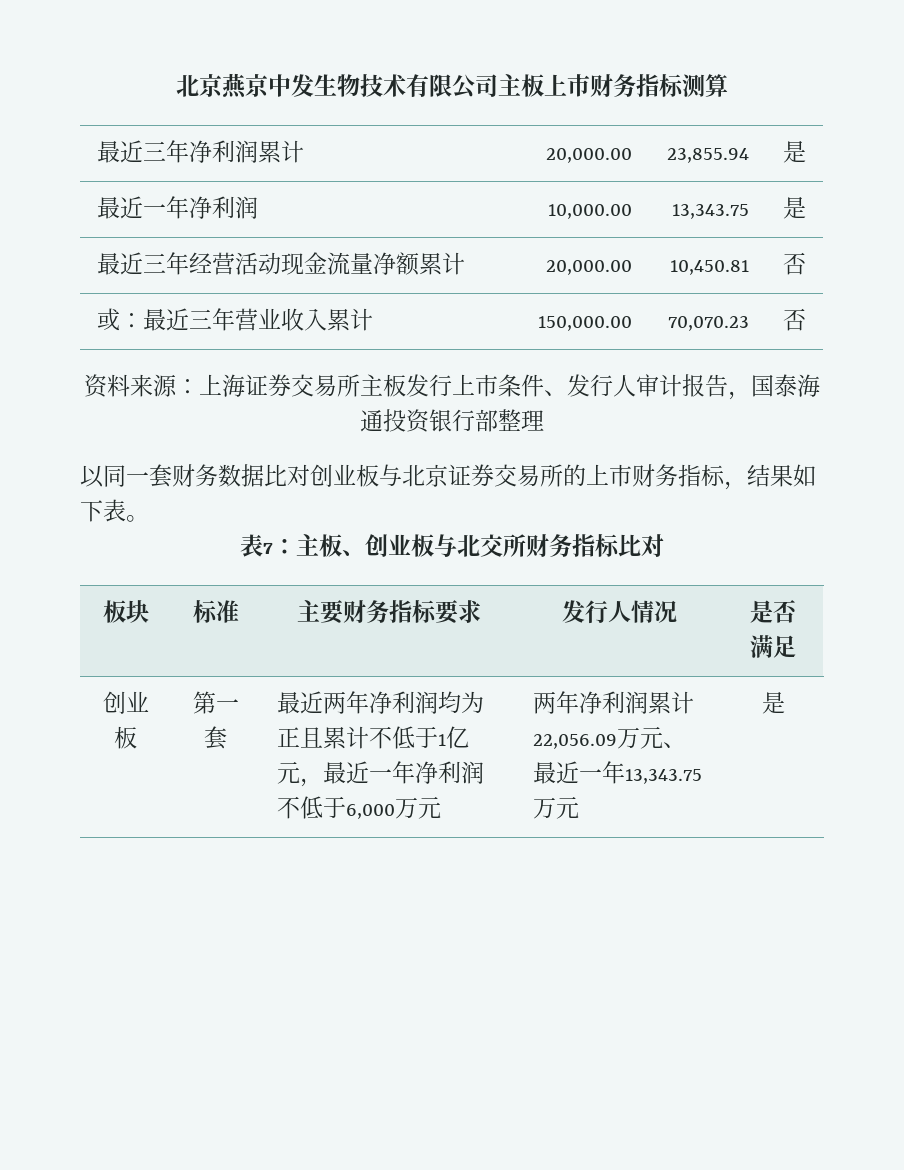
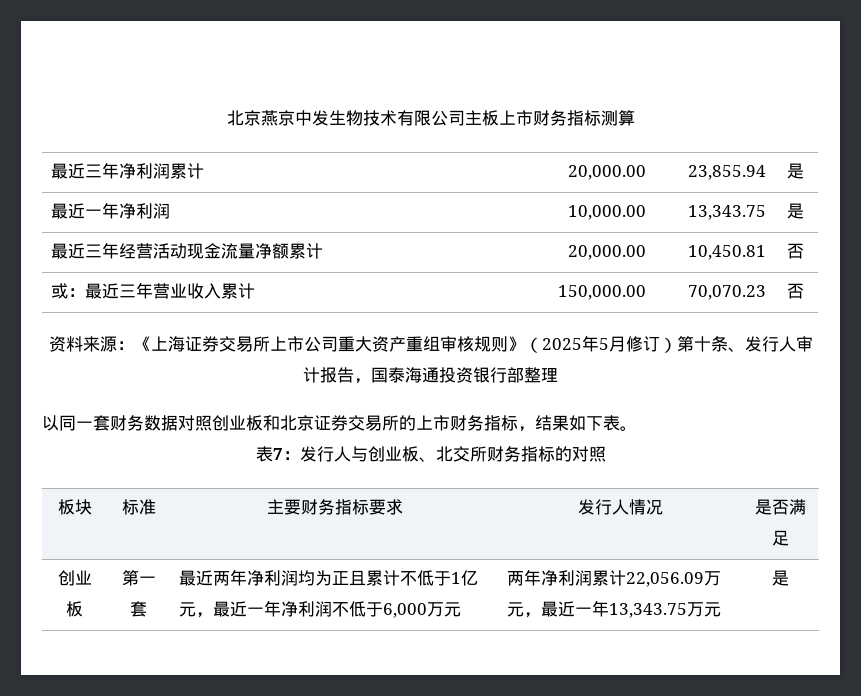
(199, 386) none -> [133,336,151,352] 《
[360,374,544,397] 主板发行上市条件 -> [269,335,728,353] 上市公司重大资产重组审核规则》（2025年5月修订）第十条
[264,464,402,487] 比对创业板与 -> [178,415,280,431] 对照创业板和
[296,534,457,557] 主板、创业板与 -> [299,446,436,462] 发行人与创业板、
[618,534,664,557] 比对 -> [554,446,606,462] 的对照
[662,742,686,748] 、 -> [523,612,541,618] ，

